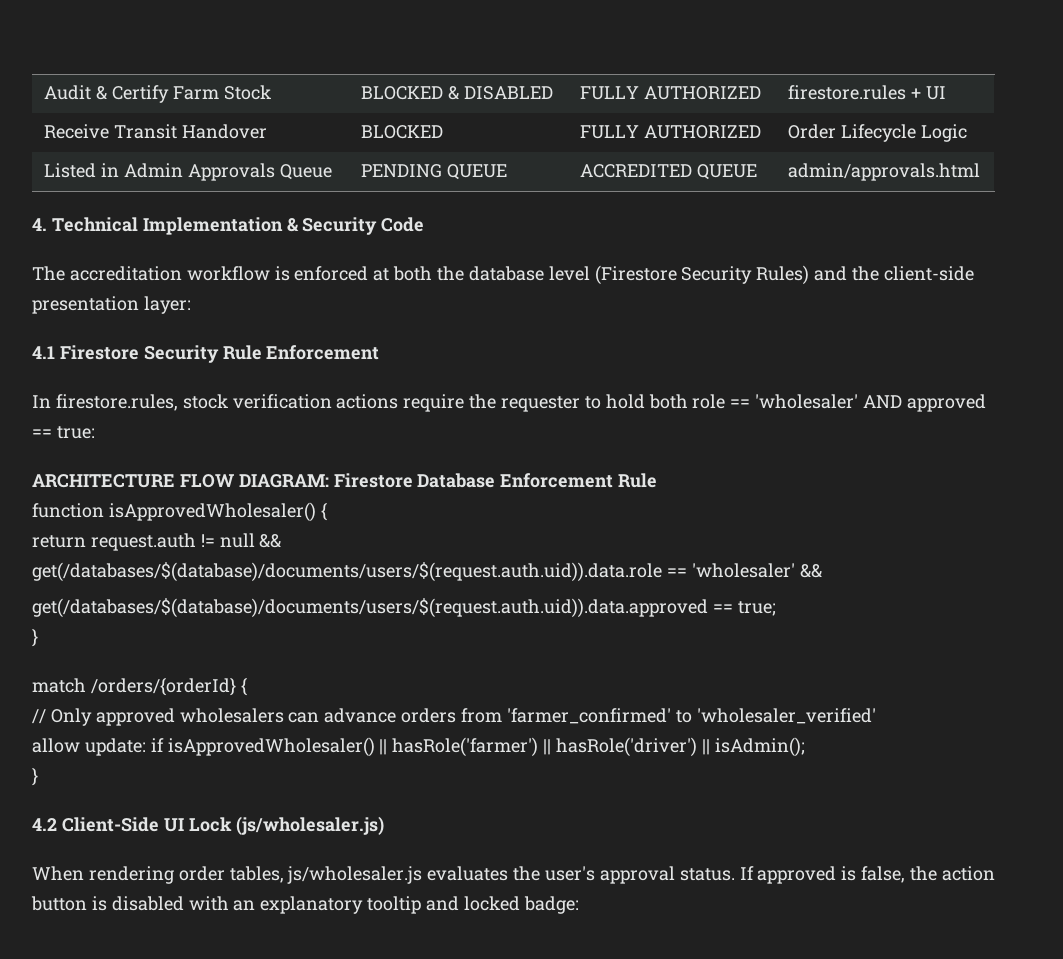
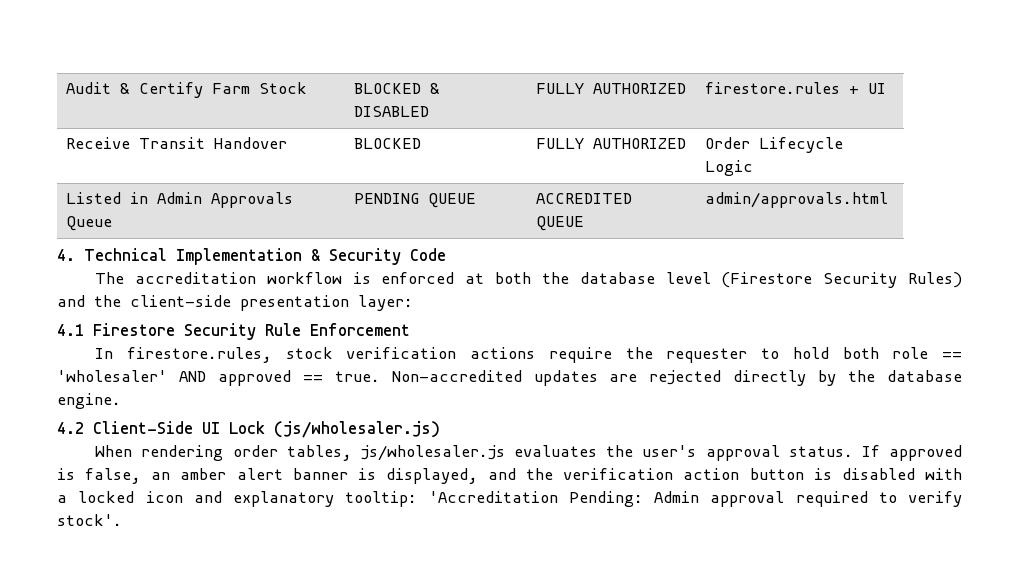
[56,426,95,439] [32,473,658,488] [32,502,327,522] [32,533,282,551] [32,562,822,582] [32,598,776,618] [32,628,38,647] [32,677,247,696] [32,708,876,726] [32,737,805,757] [32,767,38,786] true: // ARCHITECTURE FLOW DIAGRAM: Firestore Database Enforcement Rule // function isApprovedWholesaler() { // return request.auth != null && // get(/databases/$(database)/documents/users/$(request.auth.uid)).data.role == 'wholesaler' && // get(/databases/$(database)/documents/users/$(request.auth.uid)).data.approved == true; // } // match /orders/{orderId} { // // Only approved wholesalers can advance orders from 'farmer_confirmed' to 'wholesaler_verified' // allow update: if isApprovedWholesaler() || hasRole('farmer') || hasRole('driver') || isAdmin(); // } -> [334,370,962,386] [57,393,121,409] true. Non-accredited updates are rejected directly by the database engine.
[910,866,938,881] the -> [151,468,674,484] an amber alert banner is displayed, and the verification
[233,896,579,914] an explanatory tooltip and locked badge: -> [57,491,962,507] [57,514,122,526] a locked icon and explanatory tooltip: 'Accreditation Pending: Admin approval required to verify stock'.

